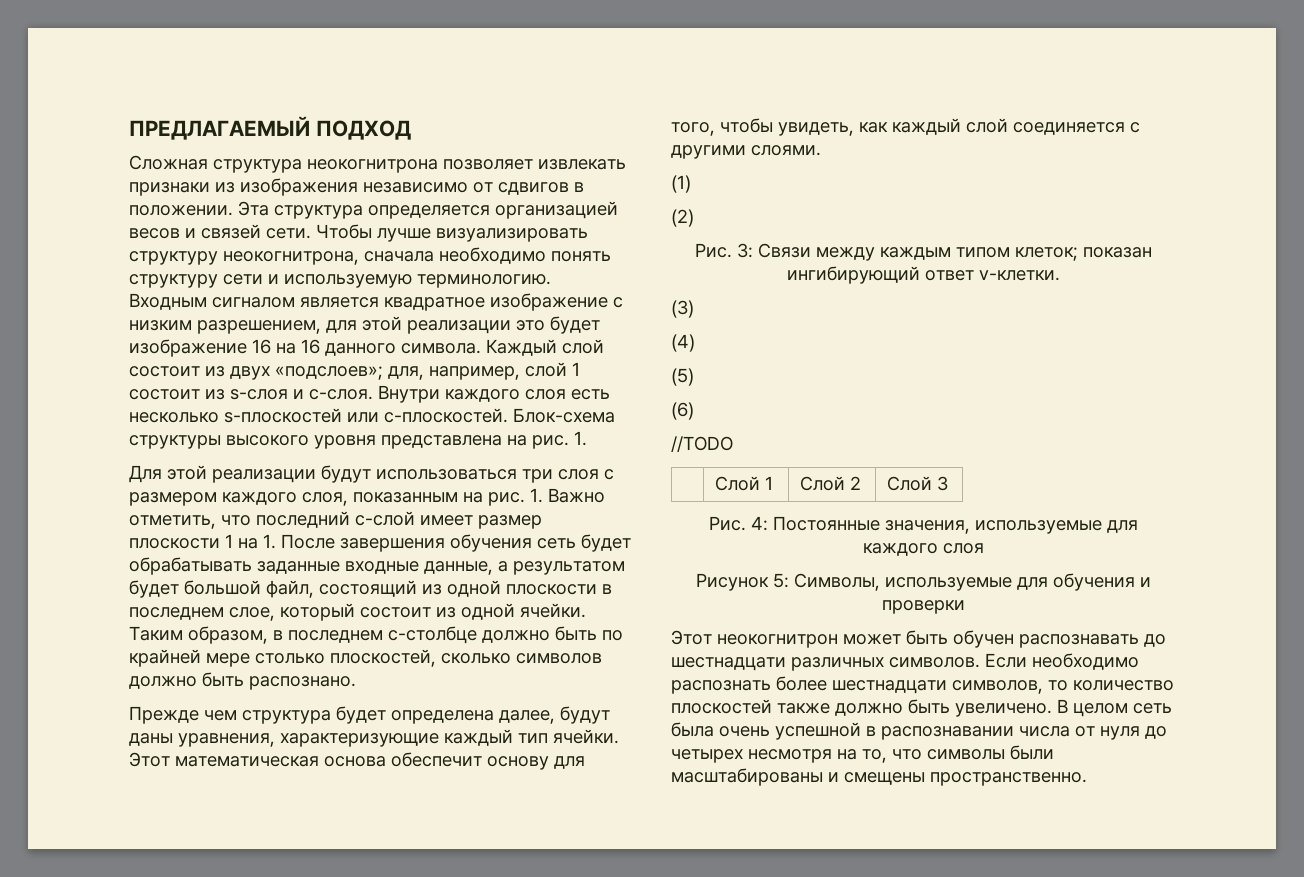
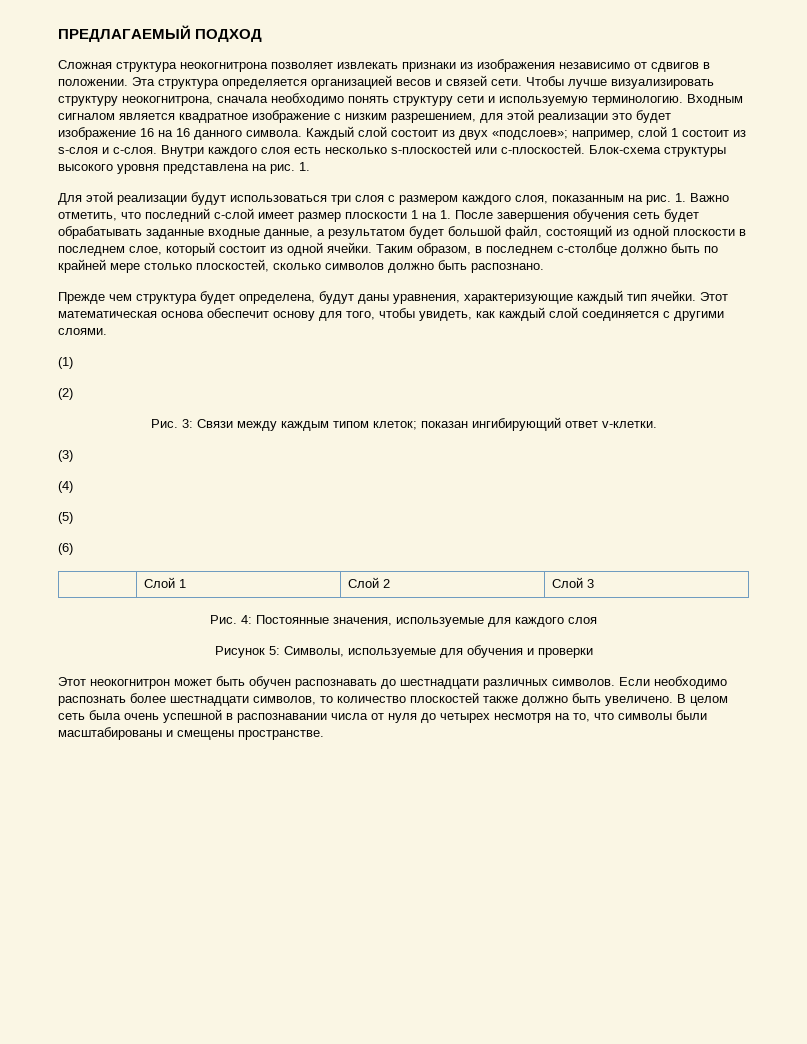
[388,366,424,380] для, -> (568, 135) none
[391,710,555,724] определена далее, -> [239,294,315,304] определена,
[671,436,733,452] // //TODO -> (73, 549) none
[930,772,1087,786] пространственно. -> [238,730,324,740] пространстве.

